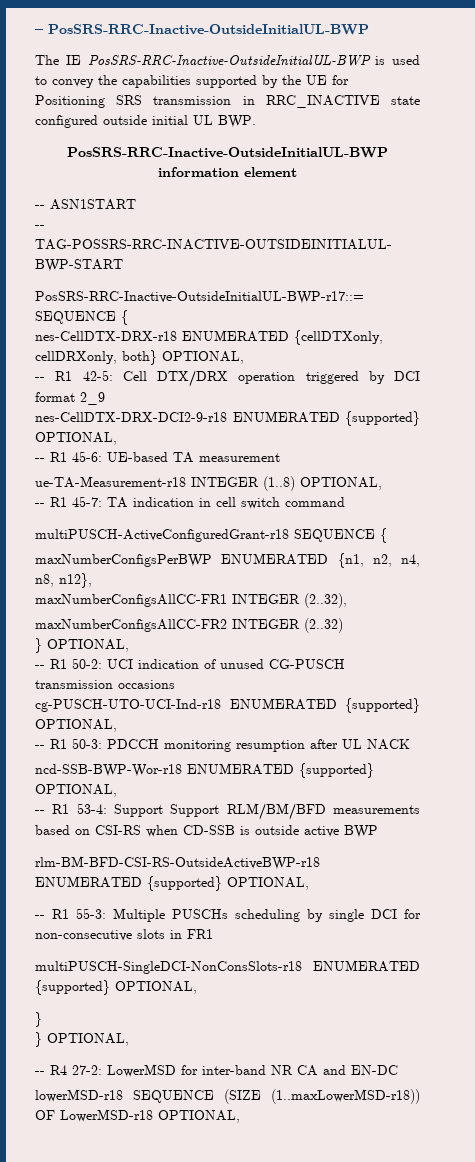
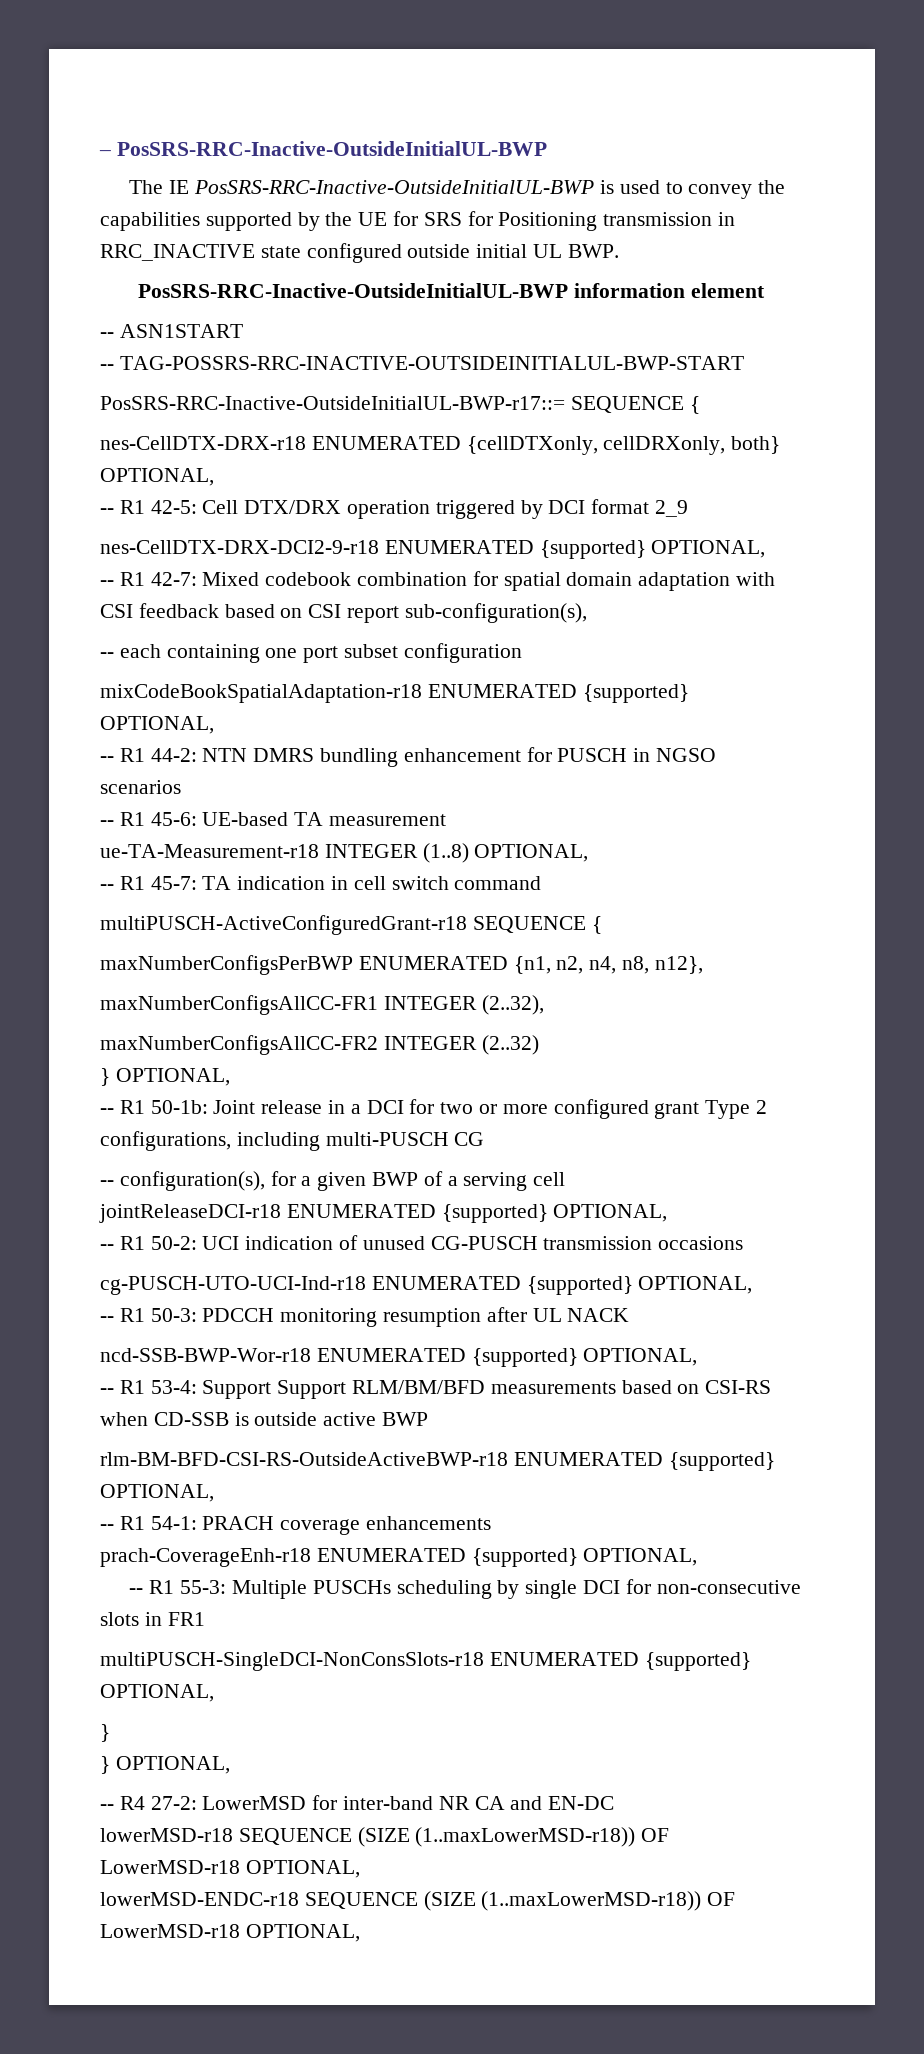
[35,95,143,108] Positioning SRS -> [423,211,598,231] SRS for Positioning
(117, 438) none -> [100,571,776,591] [100,603,587,623] [100,643,522,663] [100,684,689,703] [100,716,214,734] [100,747,717,767] [100,780,181,794] // -- R1 42-7: Mixed codebook combination for spatial domain adaptation with CSI feedback based on CSI report sub-configuration(s), // -- each containing one port subset configuration // mixCodeBookSpatialAdaptation-r18 ENUMERATED {supported} OPTIONAL, // -- R1 44-2: NTN DMRS bundling enhancement for PUSCH in NGSO scenarios
(129, 645) none -> [100,1099,768,1119] [100,1131,485,1151] [100,1171,566,1191] [99,1204,668,1223] // -- R1 50-1b: Joint release in a DCI for two or more configured grant Type 2 configurations, including multi-PUSCH CG // -- configuration(s), for a given BWP of a serving cell // jointReleaseDCI-r18 ENUMERATED {supported} OPTIONAL,
(309, 883) none -> [100,1516,492,1535] [100,1548,698,1567] // -- R1 54-1: PRACH coverage enhancements // prach-CoverageEnh-r18 ENUMERATED {supported} OPTIONAL,
(240, 1116) none -> [100,1891,736,1911] [100,1924,360,1942] // lowerMSD-ENDC-r18 SEQUENCE (SIZE (1..maxLowerMSD-r18)) OF LowerMSD-r18 OPTIONAL,

